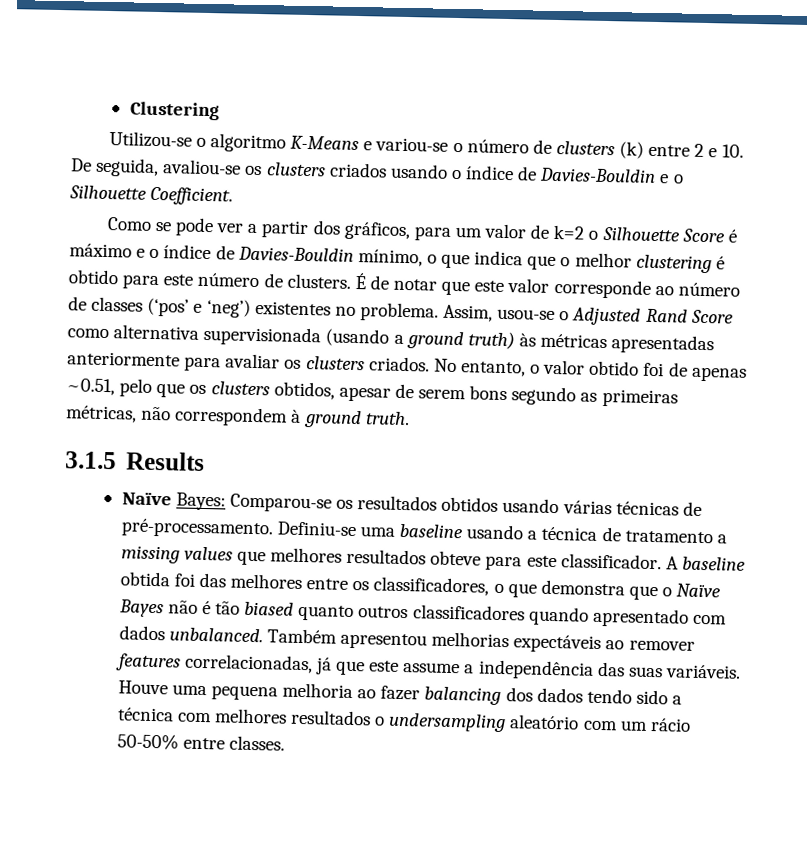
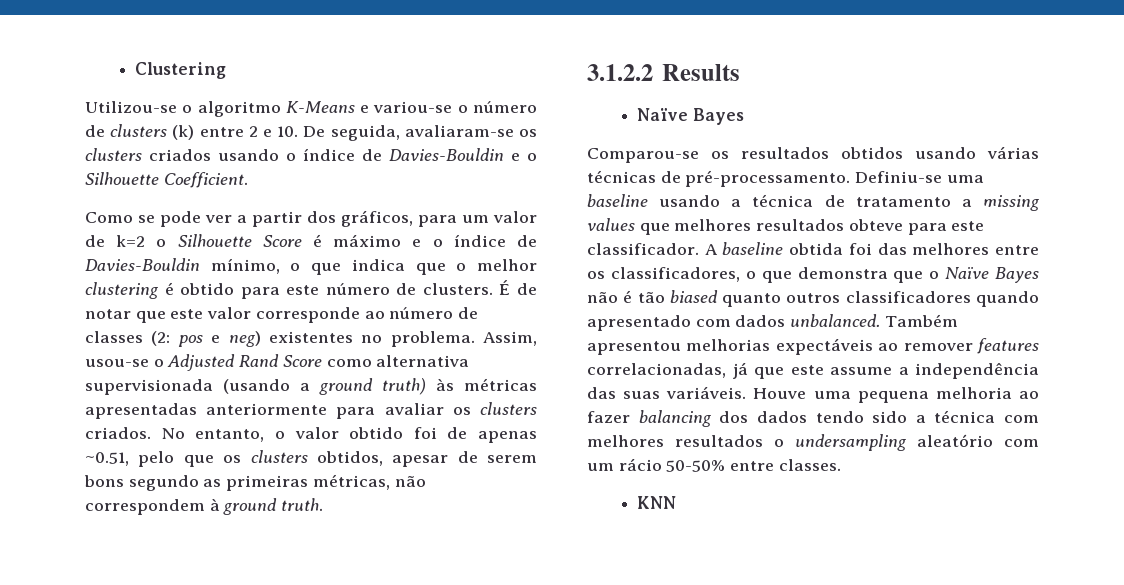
[163,159,242,175] avaliou-se -> [404,125,514,137] avaliaram-se
[147,297,251,318] (‘pos’ e ‘neg’) -> [151,331,261,347] (2: pos e neg)
[65,451,117,470] 3.1.5 -> [587,64,653,81] 3.1.2.2
[175,492,226,511] Bayes: -> [693,108,745,125] Bayes //
(285, 743) none -> [637,496,677,509] // KNN

